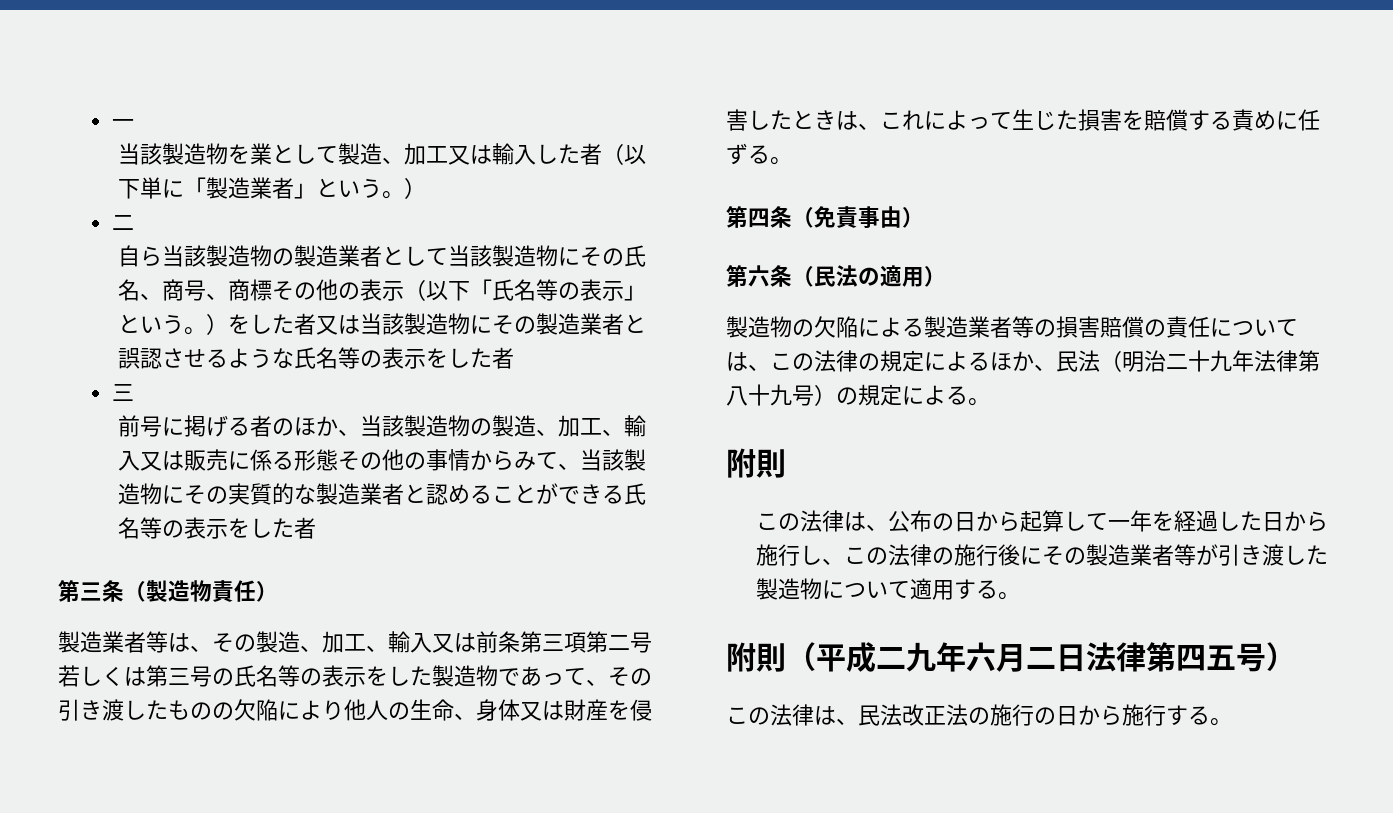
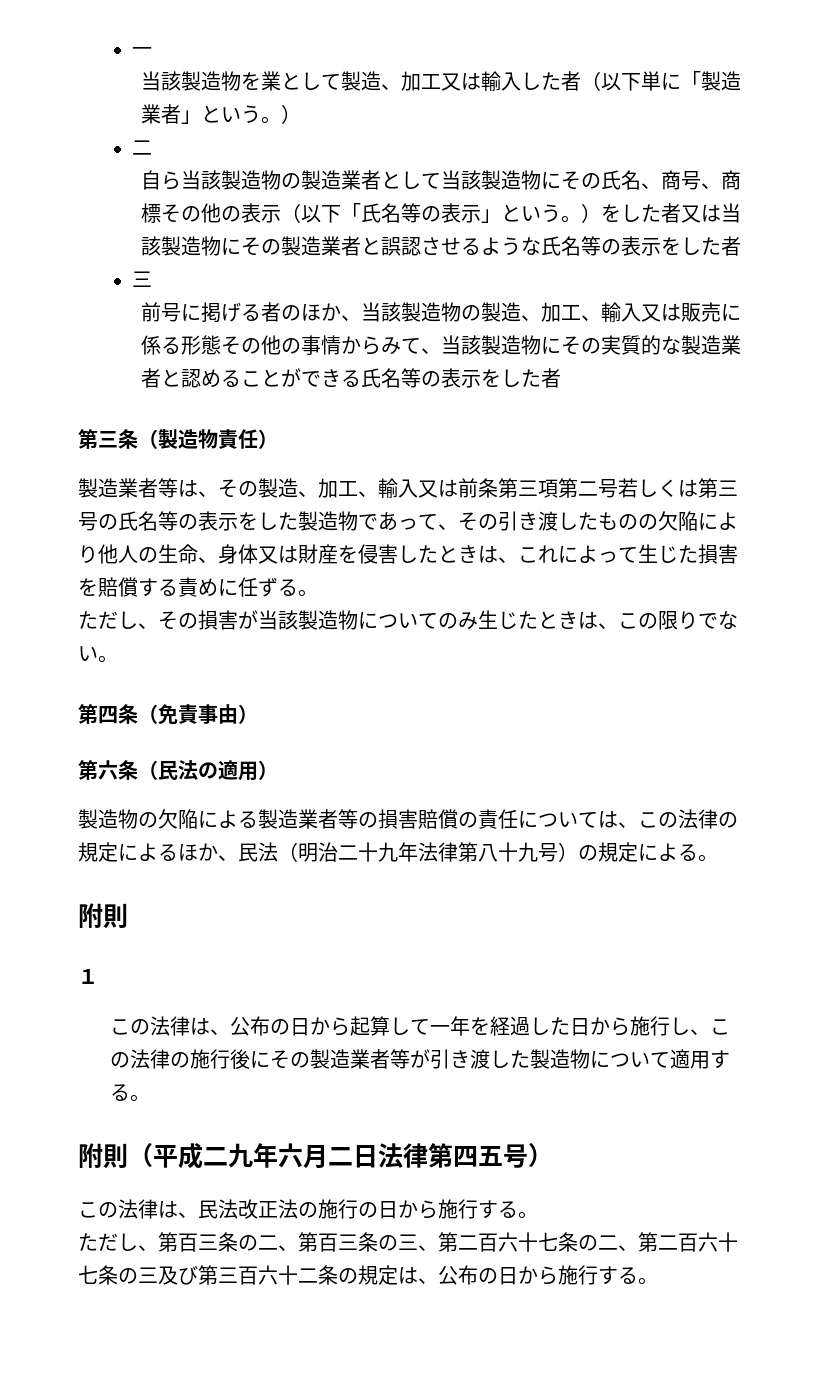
(792, 161) none -> [78,610,738,630] [78,646,118,663] // ただし、その損害が当該製造物についてのみ生じたときは、この限りでない。
(786, 463) none -> [78,969,98,984] // １
(1232, 722) none -> [78,1232,738,1252] [78,1265,658,1285] // ただし、第百三条の二、第百三条の三、第二百六十七条の二、第二百六十七条の三及び第三百六十二条の規定は、公布の日から施行する。

